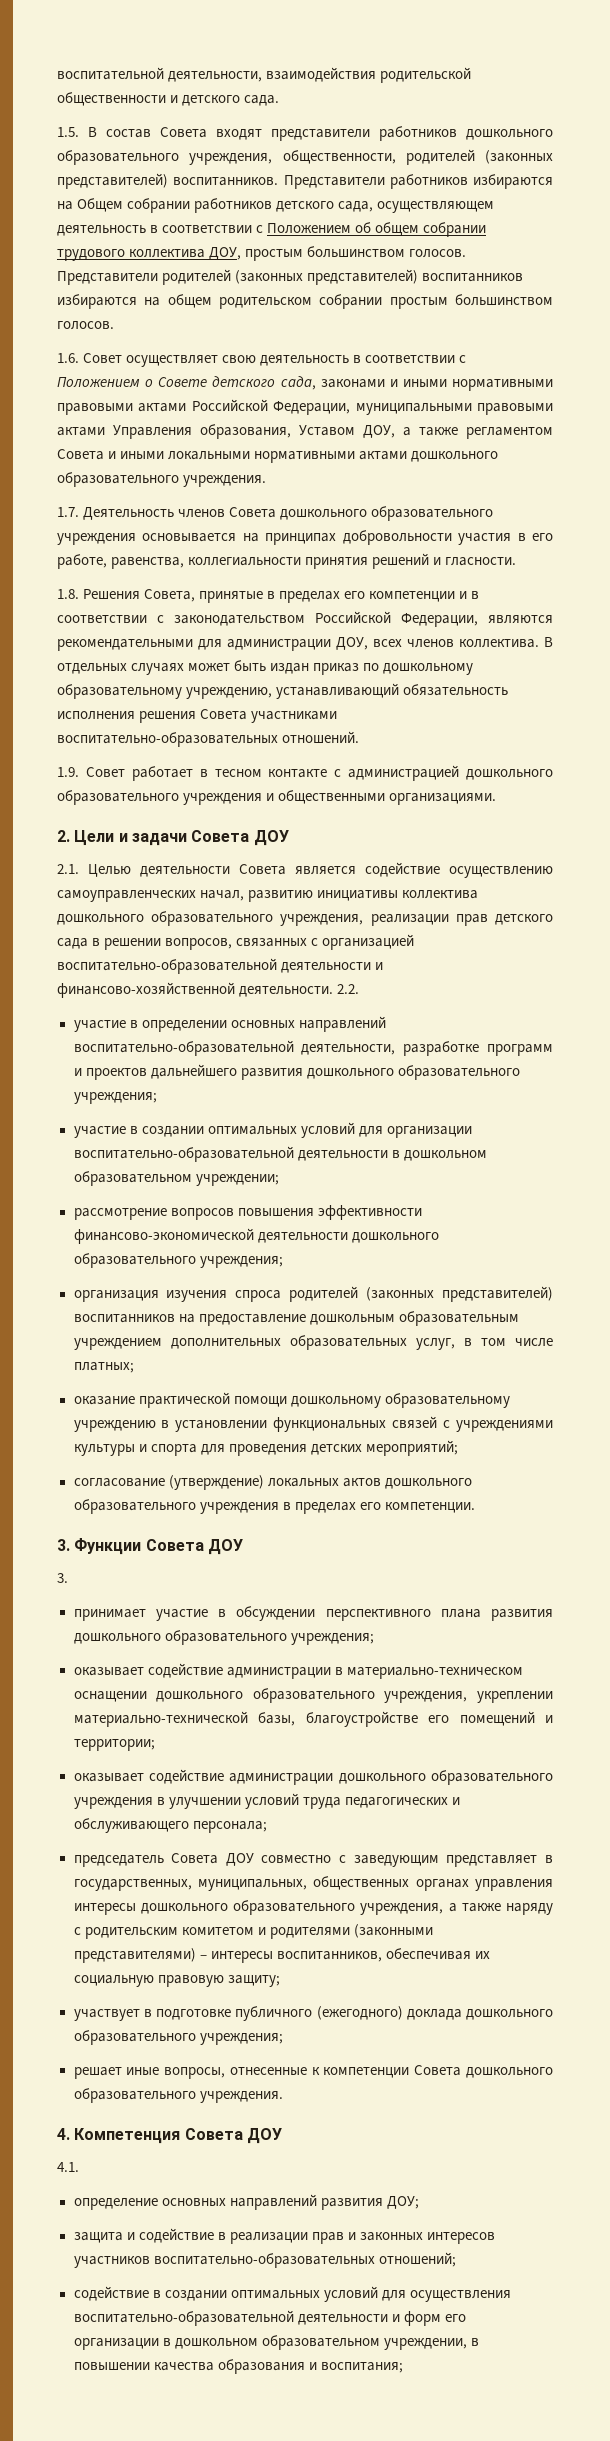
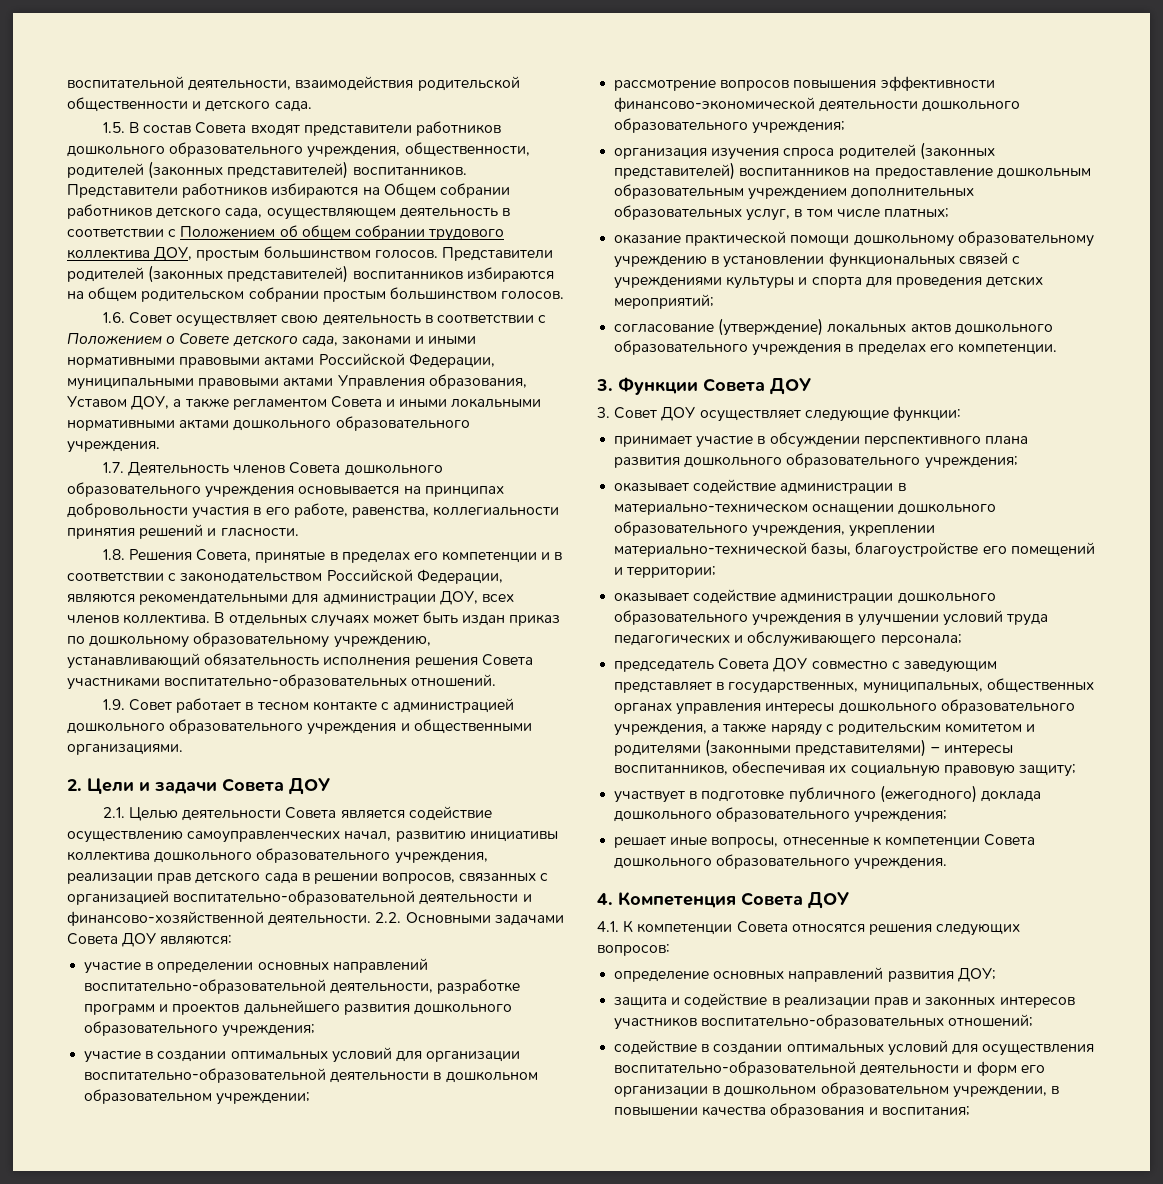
(360, 989) none -> [405,912,564,926] [67,932,233,947] Основными задачами Совета ДОУ являются:
(68, 1578) none -> [614,406,961,422] Совет ДОУ осуществляет следующие функции:
(79, 2167) none -> [623,920,1021,936] [597,944,670,956] К компетенции Совета относятся решения следующих вопросов:

